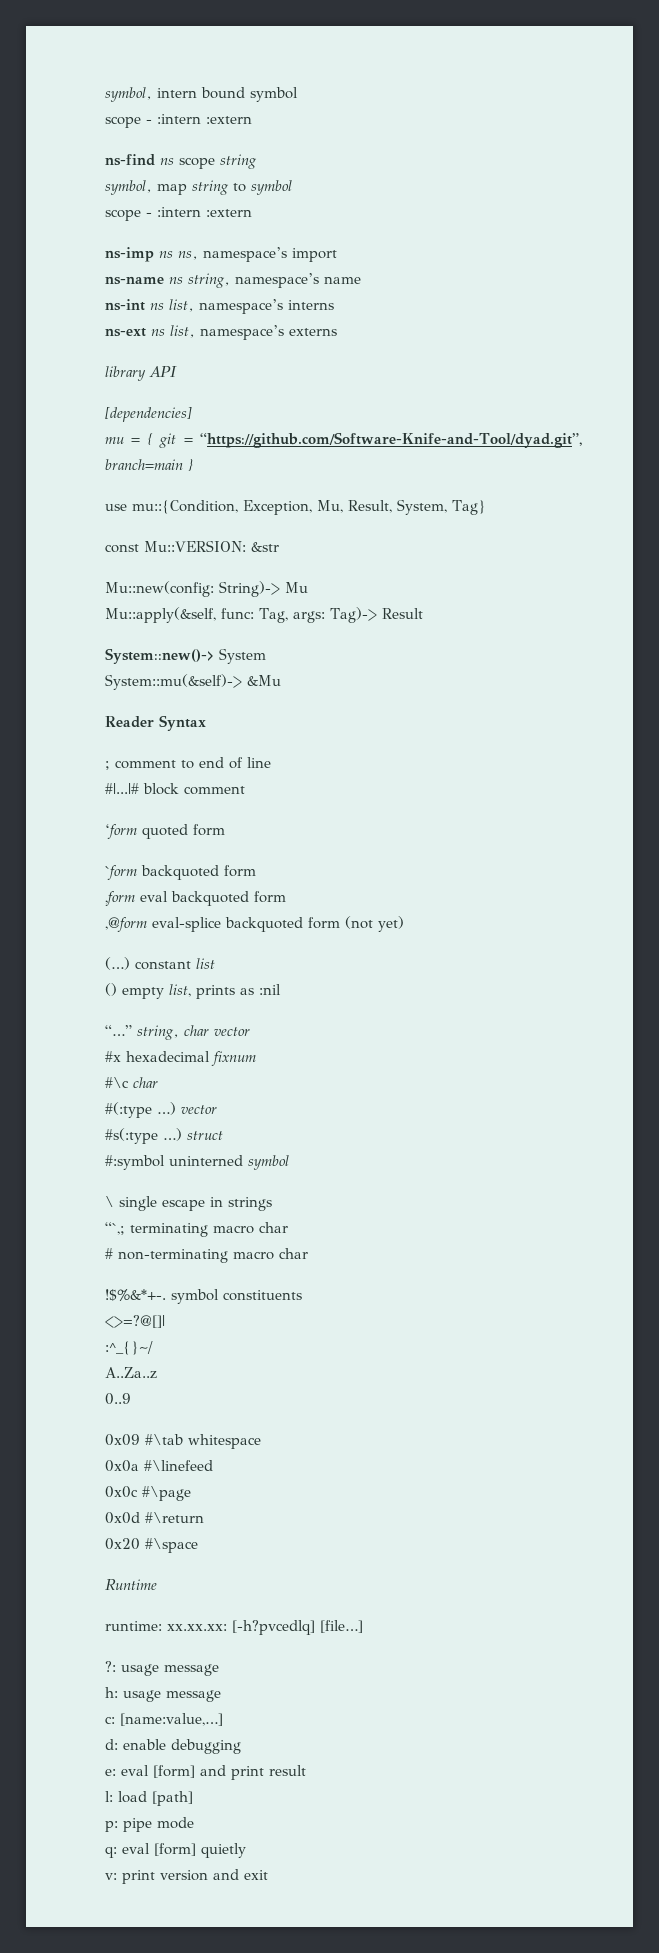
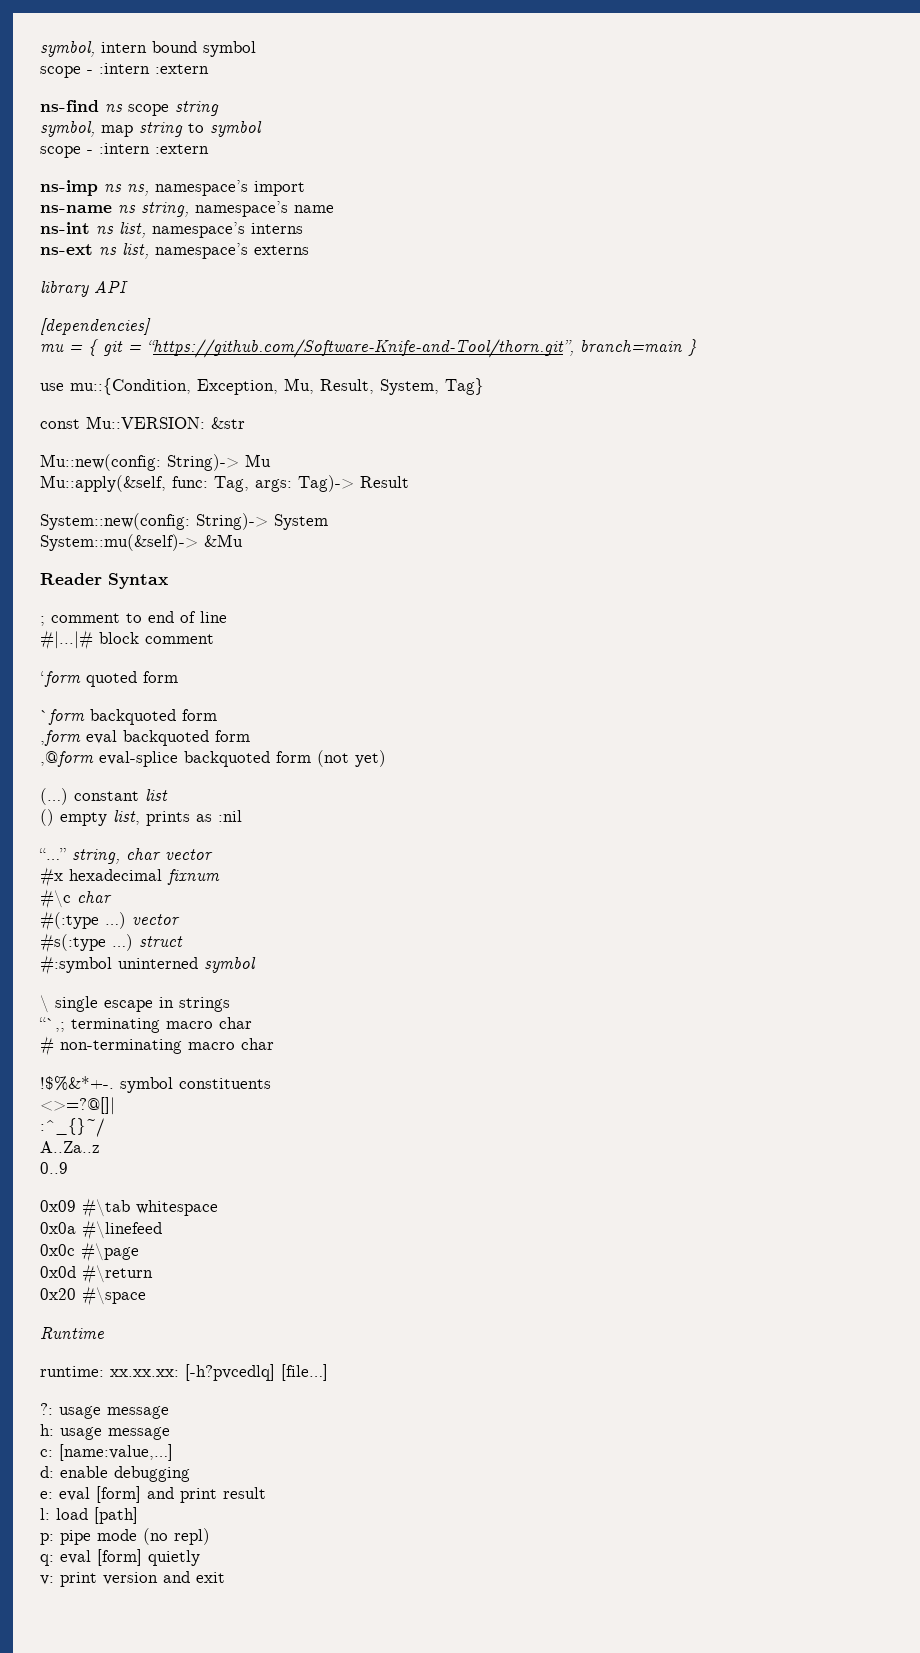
[200,432,583,448] “https://github.com/Software-Knife-and-Tool/dyad.git”, -> [147,339,574,358] “https://github.com/Software-Knife-and-Tool/thorn.git”,
[105,648,214,664] System::new()-> -> [40,513,268,530] System::new(config: String)->
(194, 1823) none -> [143,1528,210,1545] (no repl)

